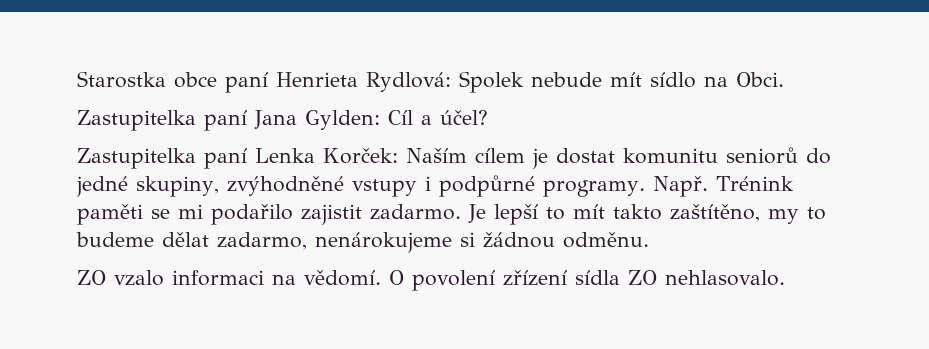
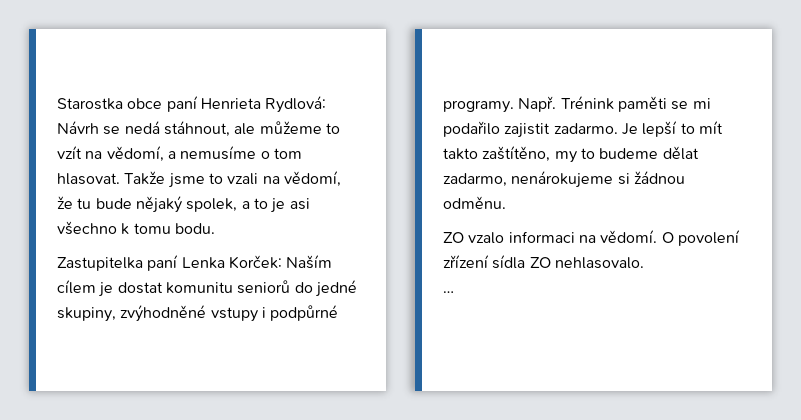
[459,71,784,93] [77,110,488,131] Spolek nebude mít sídlo na Obci. // Zastupitelka paní Jana Gylden: Cíl a účel? -> [57,121,340,137] [57,146,302,162] [57,171,341,188] [57,196,310,213] [57,221,215,235] Návrh se nedá stáhnout, ale můžeme to vzít na vědomí, a nemusíme o tom hlasovat. Takže jsme to vzali na vědomí, že tu bude nějaký spolek, a to je asi všechno k tomu bodu.
(785, 278) none -> [443,291,454,293] // …

